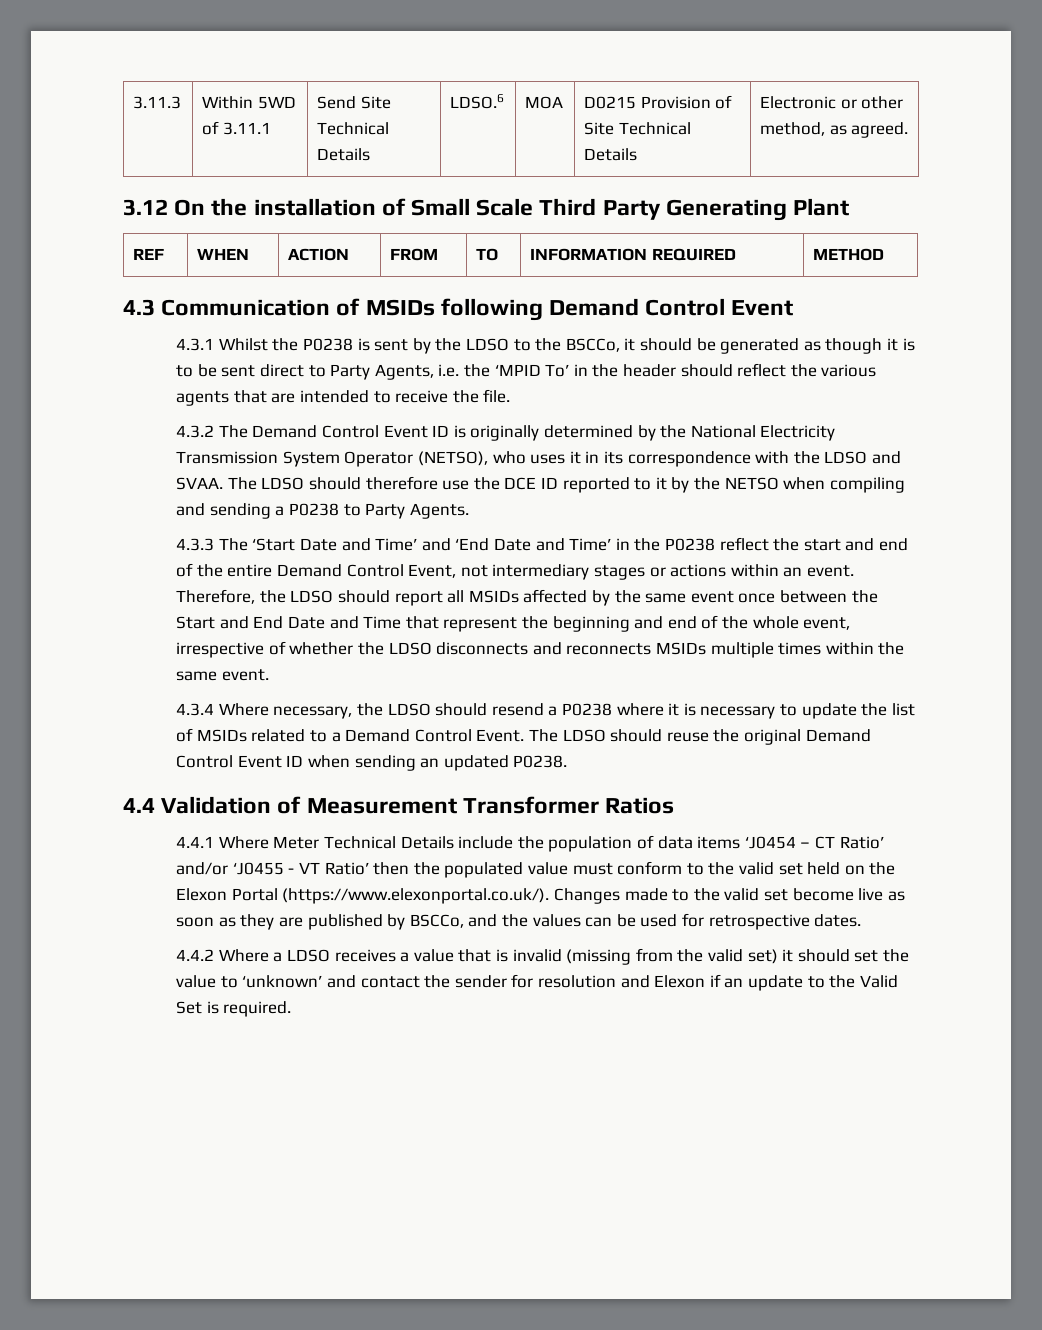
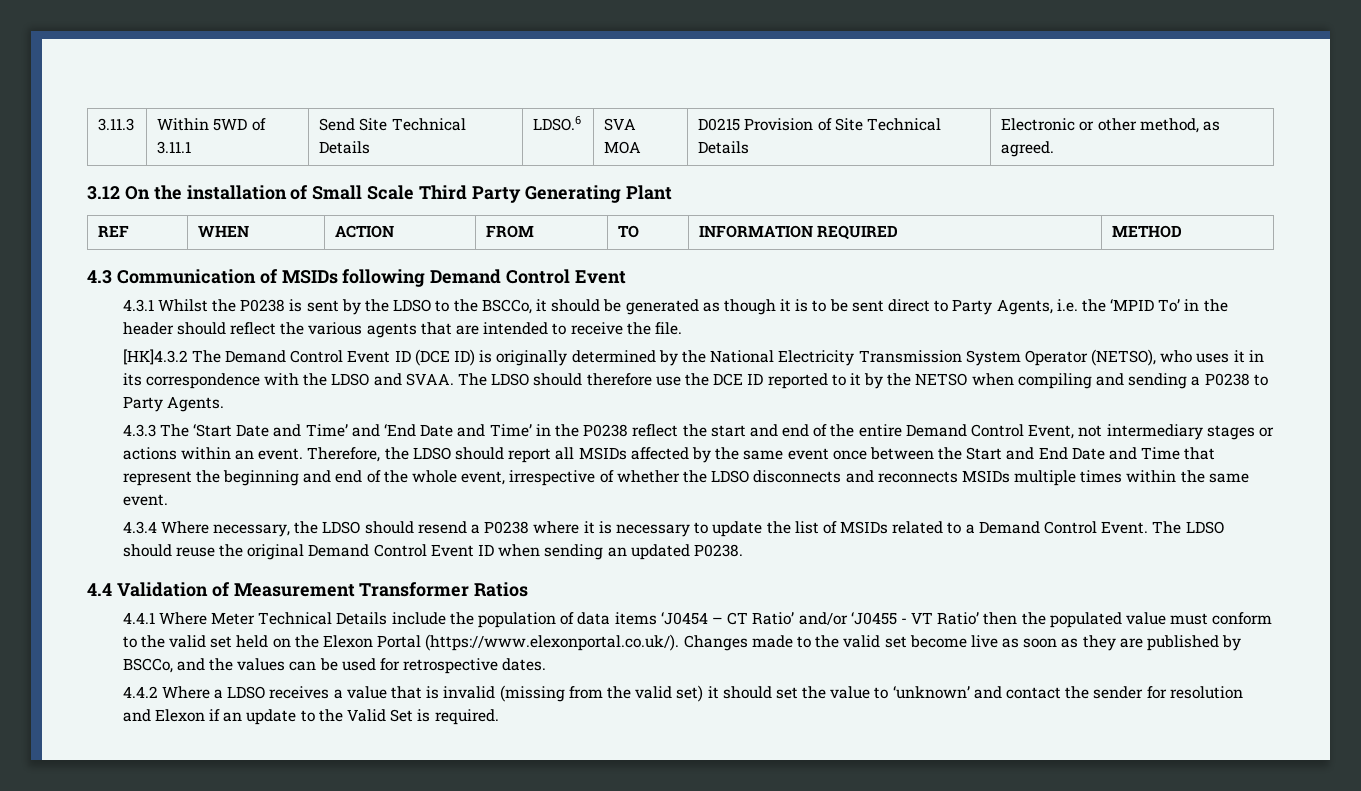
(505, 101) none -> [604,118,637,131] SVA
[176,425,215,438] 4.3.2 -> [122,349,188,365] [HK]4.3.2
(450, 431) none -> [414,349,476,366] (DCE ID)

